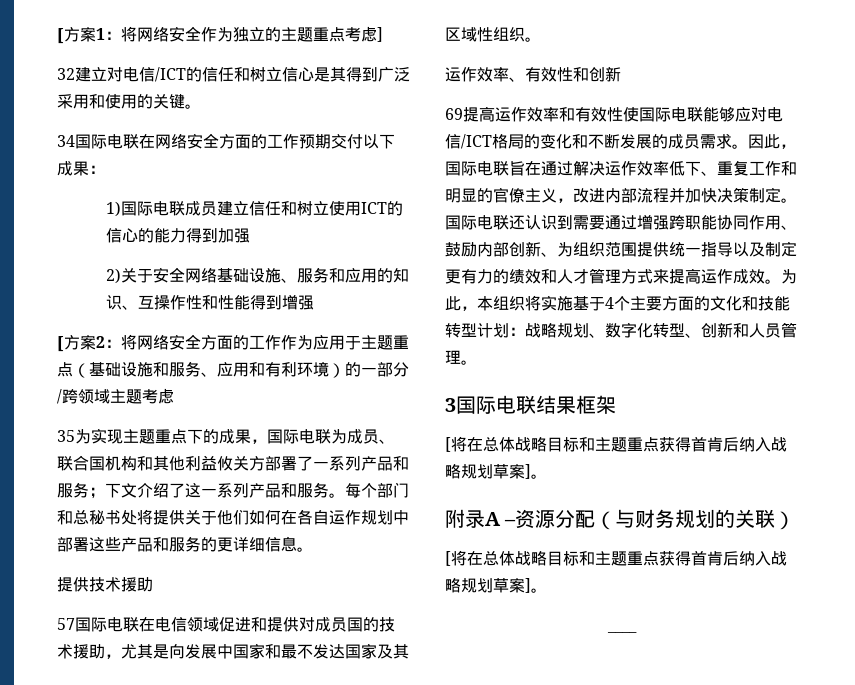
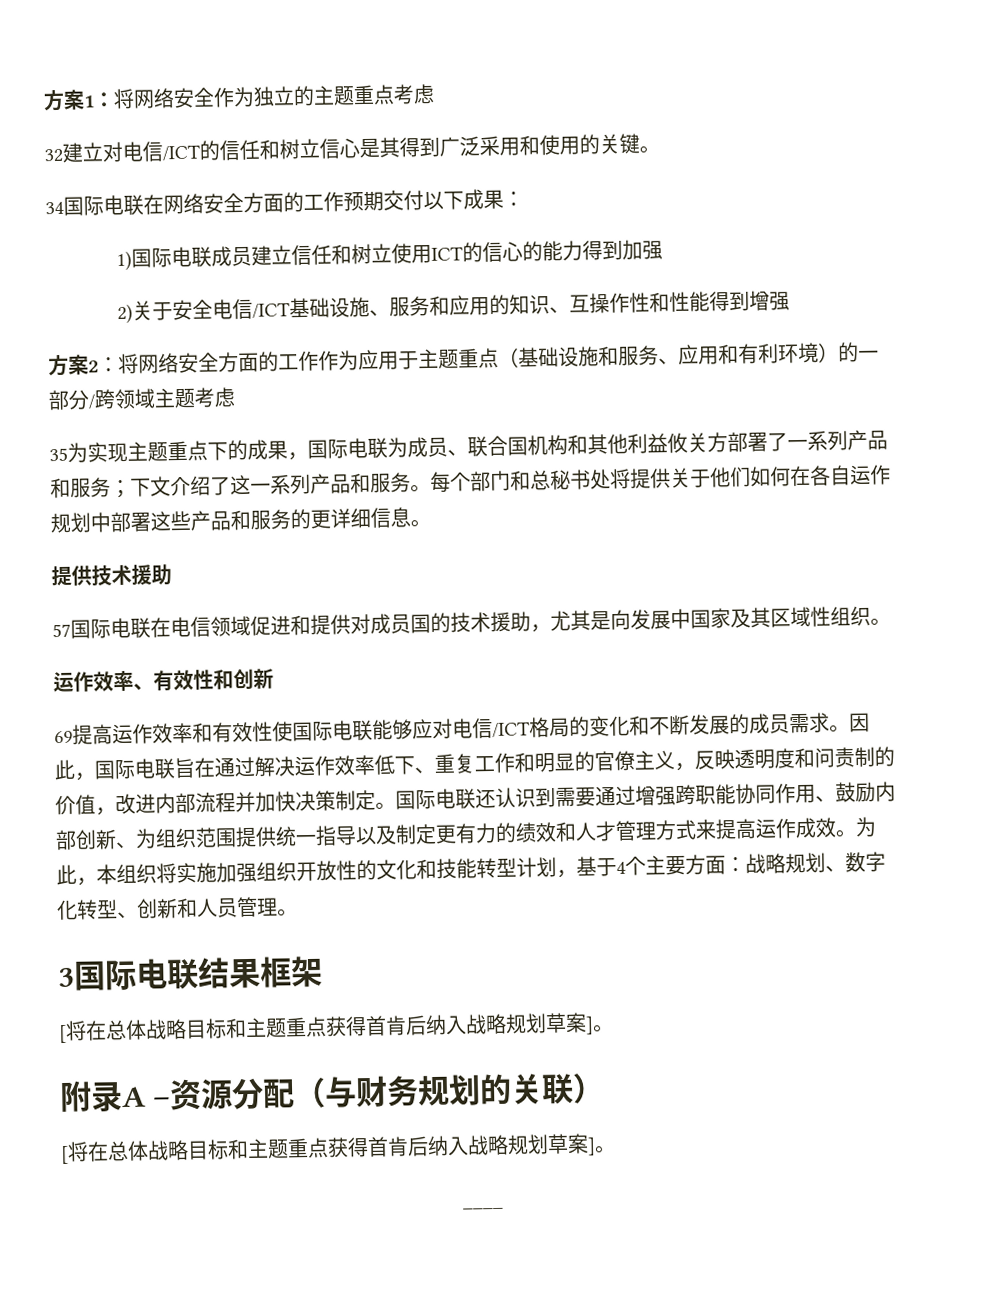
[57,28,64,44] [ -> (43, 100) none
[377,27,383,42] ] -> (435, 94) none
[185,268,218,283] 网络 -> [212,298,291,320] 电信/ICT
[57,336,64,352] [ -> (791, 301) none
[265,643,377,659] 和最不发达国家 -> (731, 618) none
(573, 200) none -> [694,746,895,770] [55,794,116,816] 反映透明度和问责制的价值，
[573,296,694,311] 基于4个主要方面 -> [216,860,357,883] 加强组织开放性
(509, 330) none -> [556,854,726,878] ，基于4个主要方面

